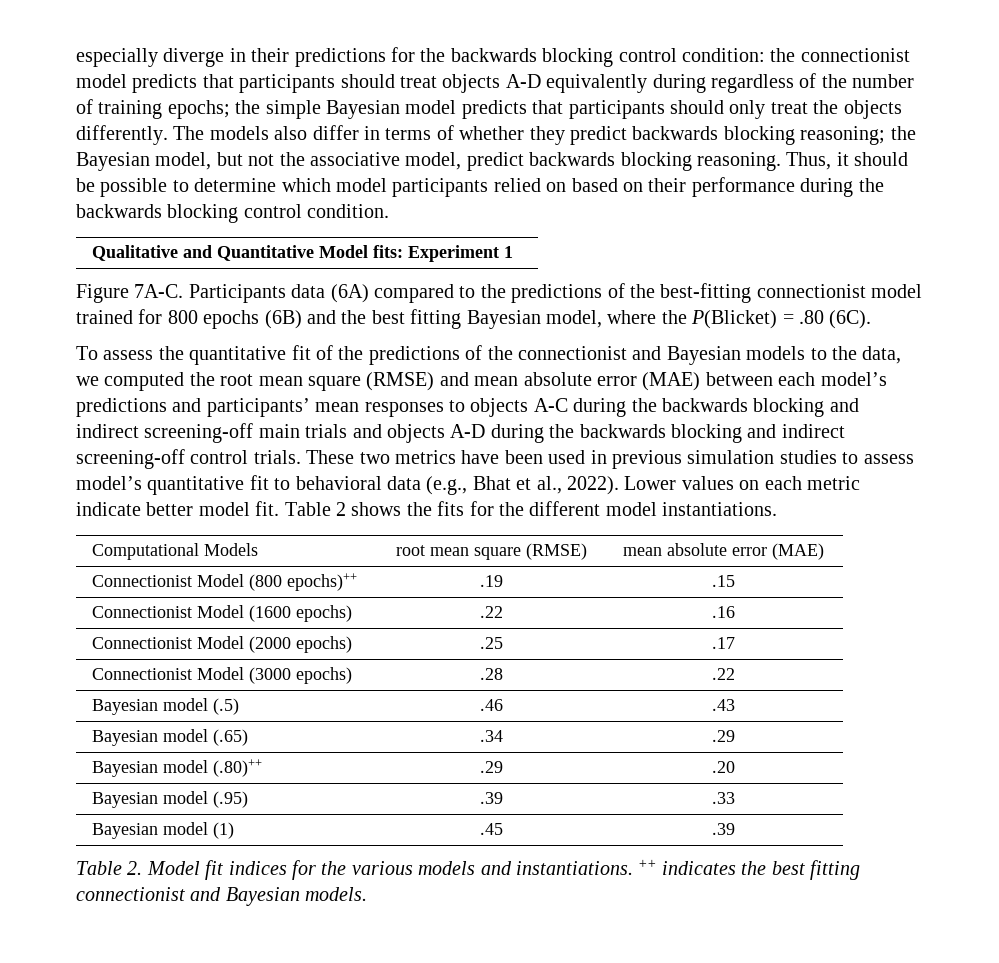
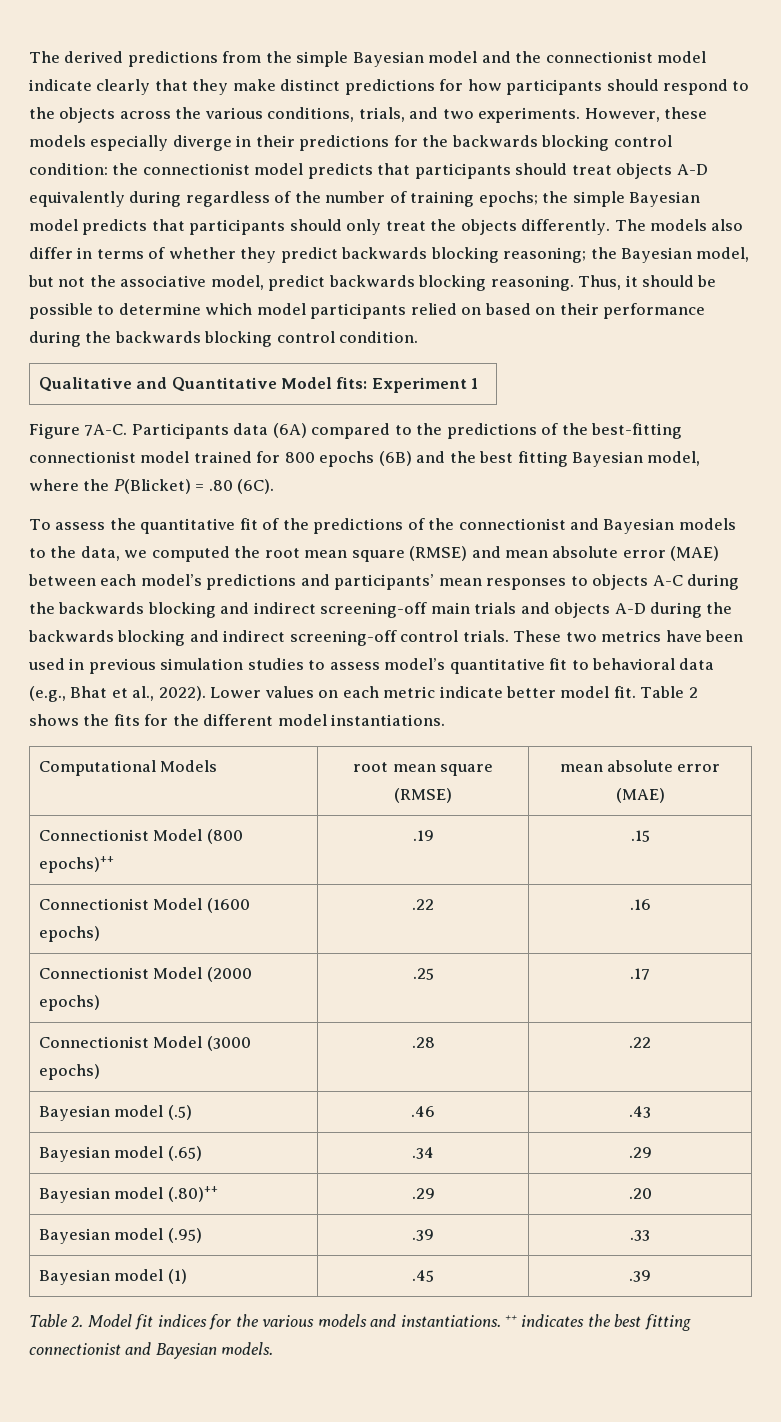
(76, 57) none -> [29,51,707,67] [29,79,750,95] [29,107,708,123] [29,135,86,147] The derived predictions from the simple Bayesian model and the connectionist model indicate clearly that they make distinct predictions for how participants should respond to the objects across the various conditions, trials, and two experiments. However, these models

